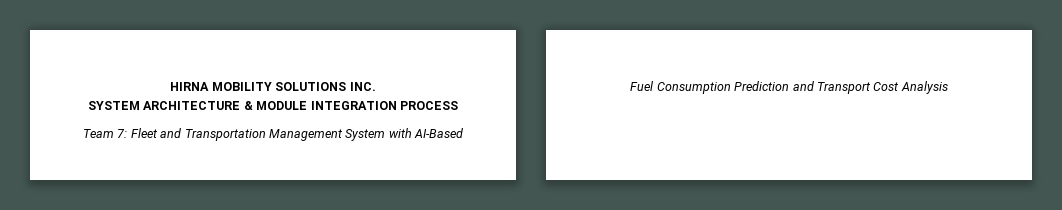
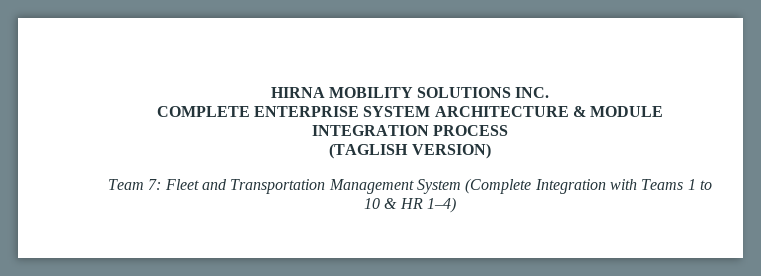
(376, 86) none -> [156,106,360,117] COMPLETE ENTERPRISE
(458, 105) none -> [329,143,491,159] // (TAGLISH VERSION)
[388,128,463,138] [630,81,948,94] with AI-Based Fuel Consumption Prediction and Transport Cost Analysis -> [465,178,712,194] [364,197,456,213] (Complete Integration with Teams 1 to 10 & HR 1–4)

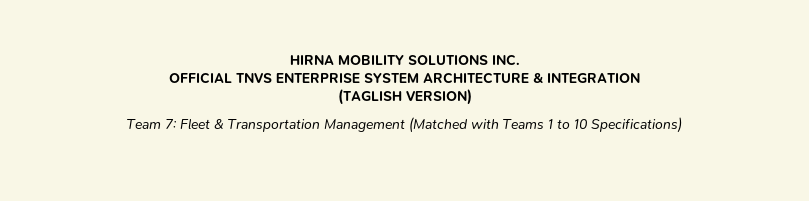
[156,106,250,117] COMPLETE -> [169,72,272,84] OFFICIAL TNVS
[590,106,664,117] MODULE -> (544, 78) none
[433,125,509,136] PROCESS -> (640, 78) none
[202,179,228,190] and -> [214,119,224,129] &
[417,178,606,194] System (Complete Integration -> [409,117,468,133] (Matched
[384,197,456,213] & HR 1–4) -> [591,117,682,133] Specifications)

